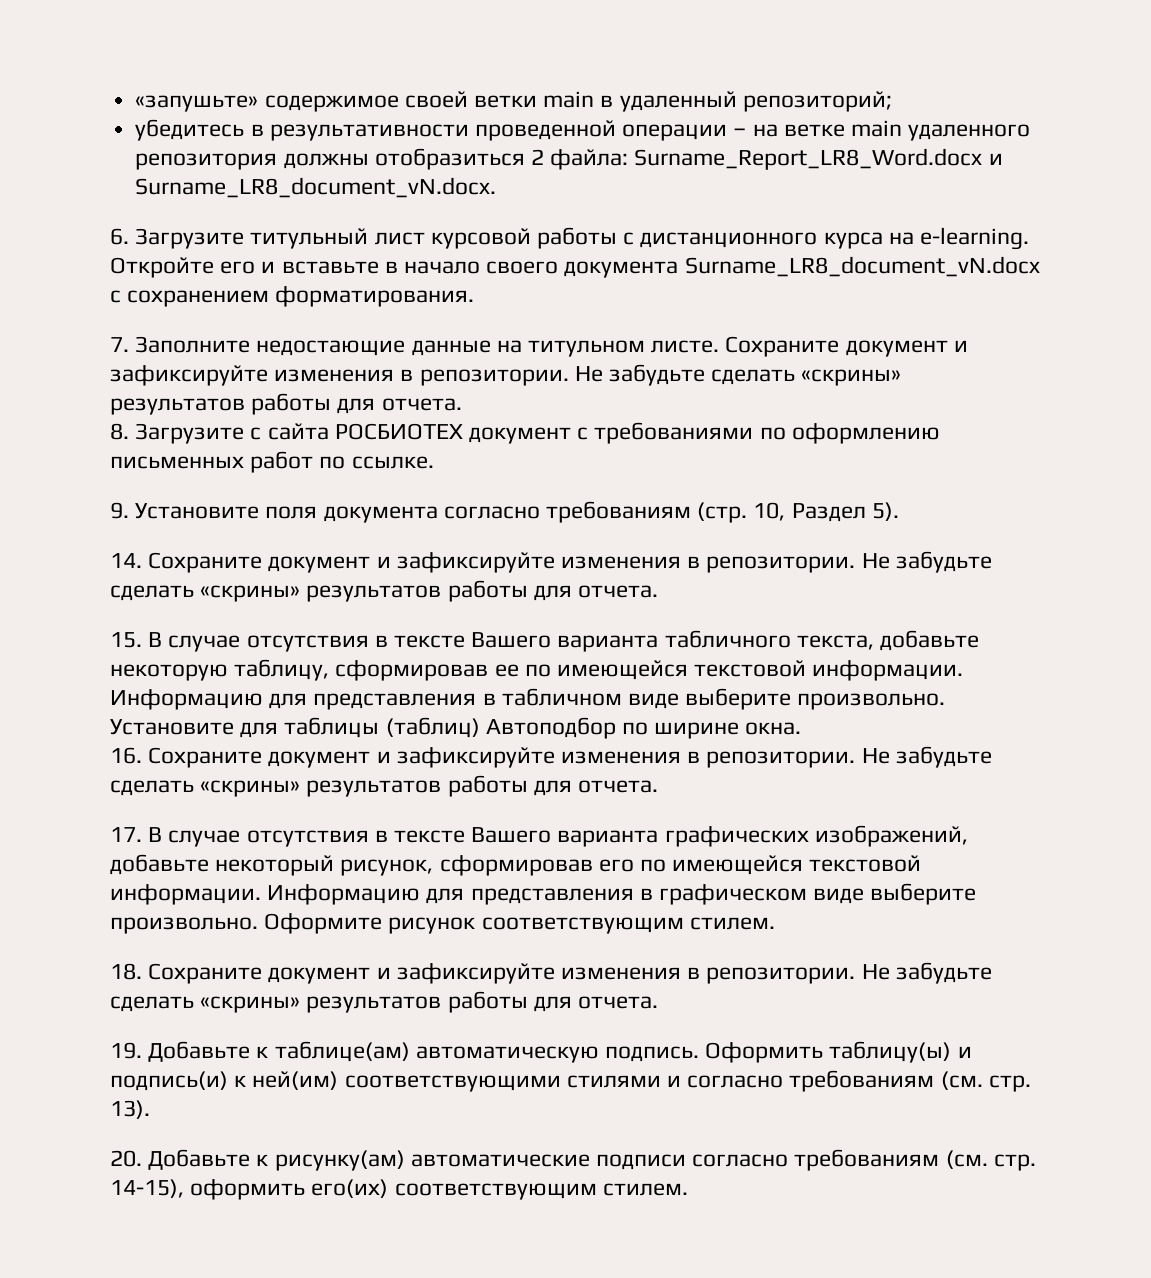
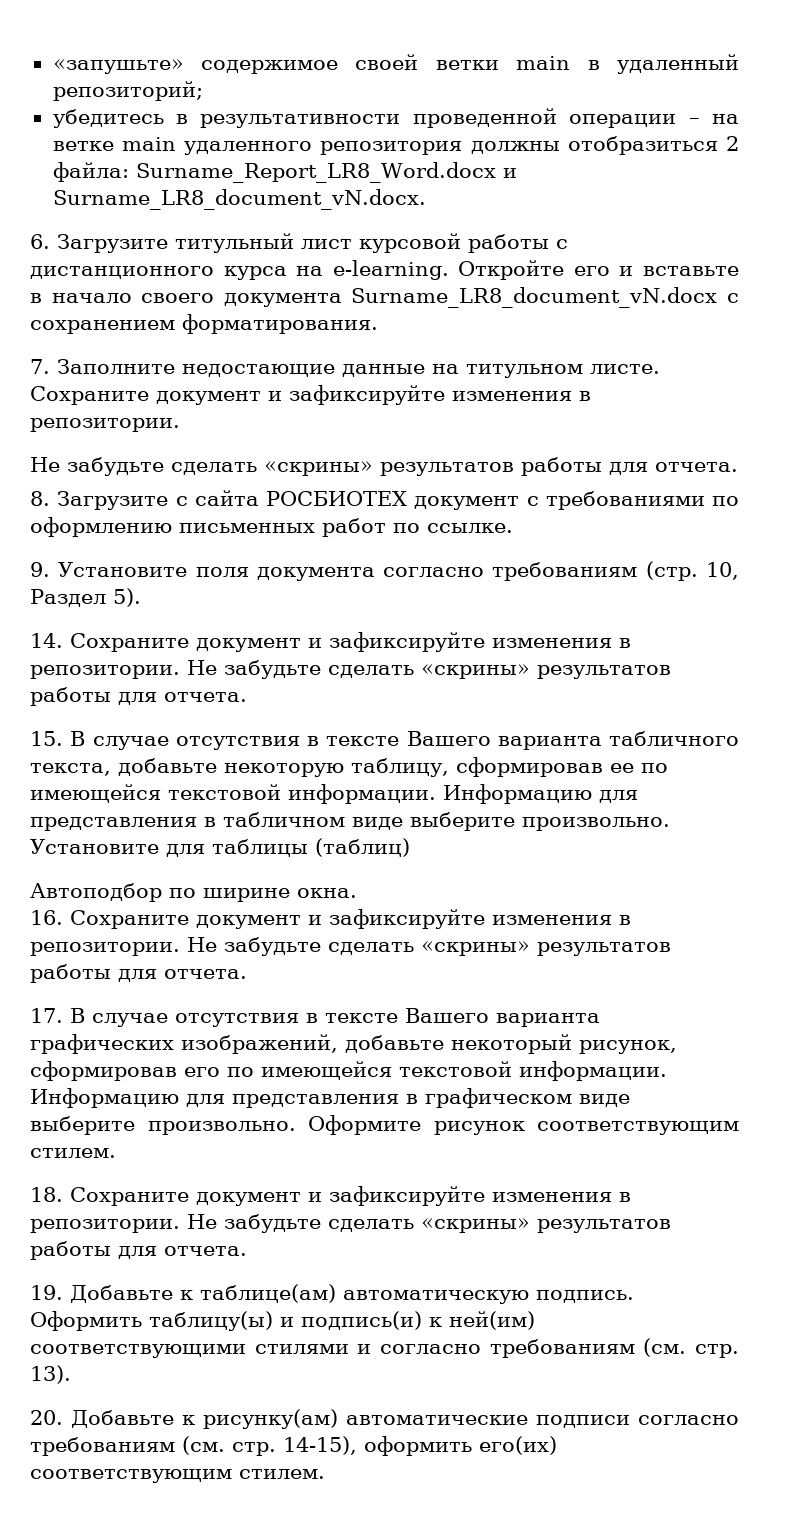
(569, 377) none -> (180, 425) //
(480, 727) none -> (410, 847) //

